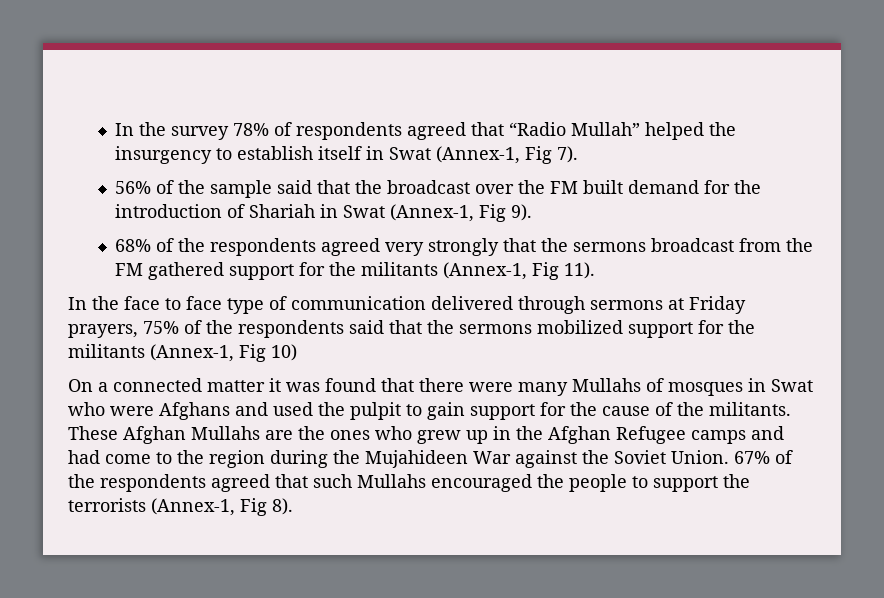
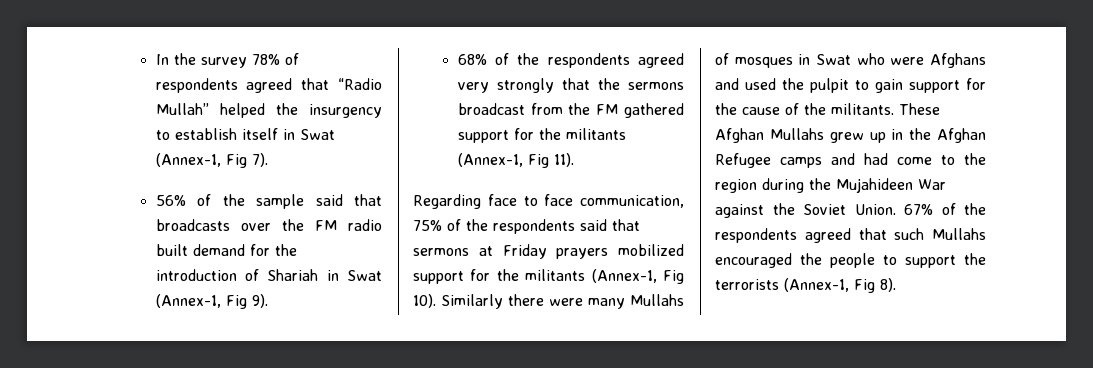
[354,180,470,194] the broadcast -> [155,219,230,231] broadcasts
(578, 187) none -> [348,219,382,231] radio
[68,296,119,310] In the -> [413,194,481,209] Regarding
[227,296,746,314] [68,324,138,338] type of communication delivered through sermons at Friday prayers, -> [580,195,684,208] communication,
[427,320,532,334] the sermons -> [413,244,609,259] sermons at Friday prayers
[271,344,297,361] [68,378,414,392] 10) // On a connected matter it was found that -> [413,294,503,309] 10). Similarly
[265,426,412,440] are the ones who -> (824, 134) none

